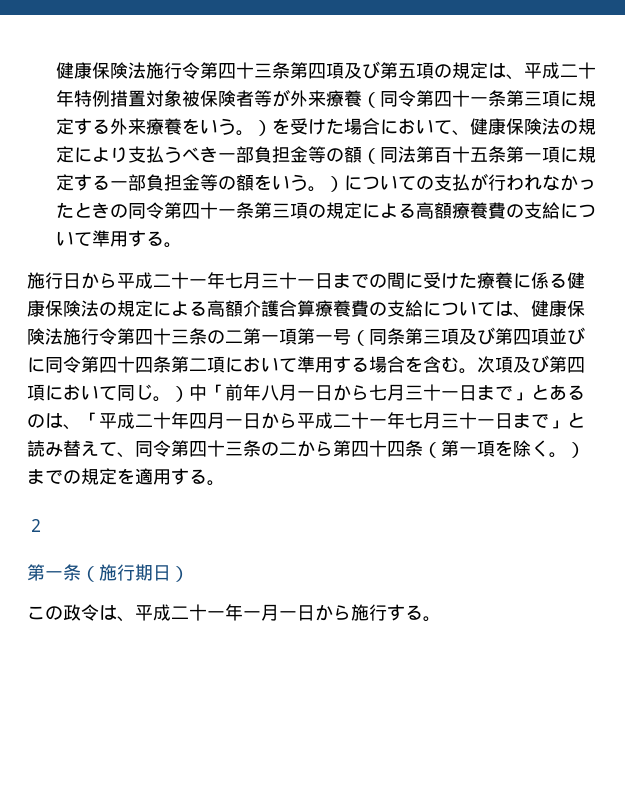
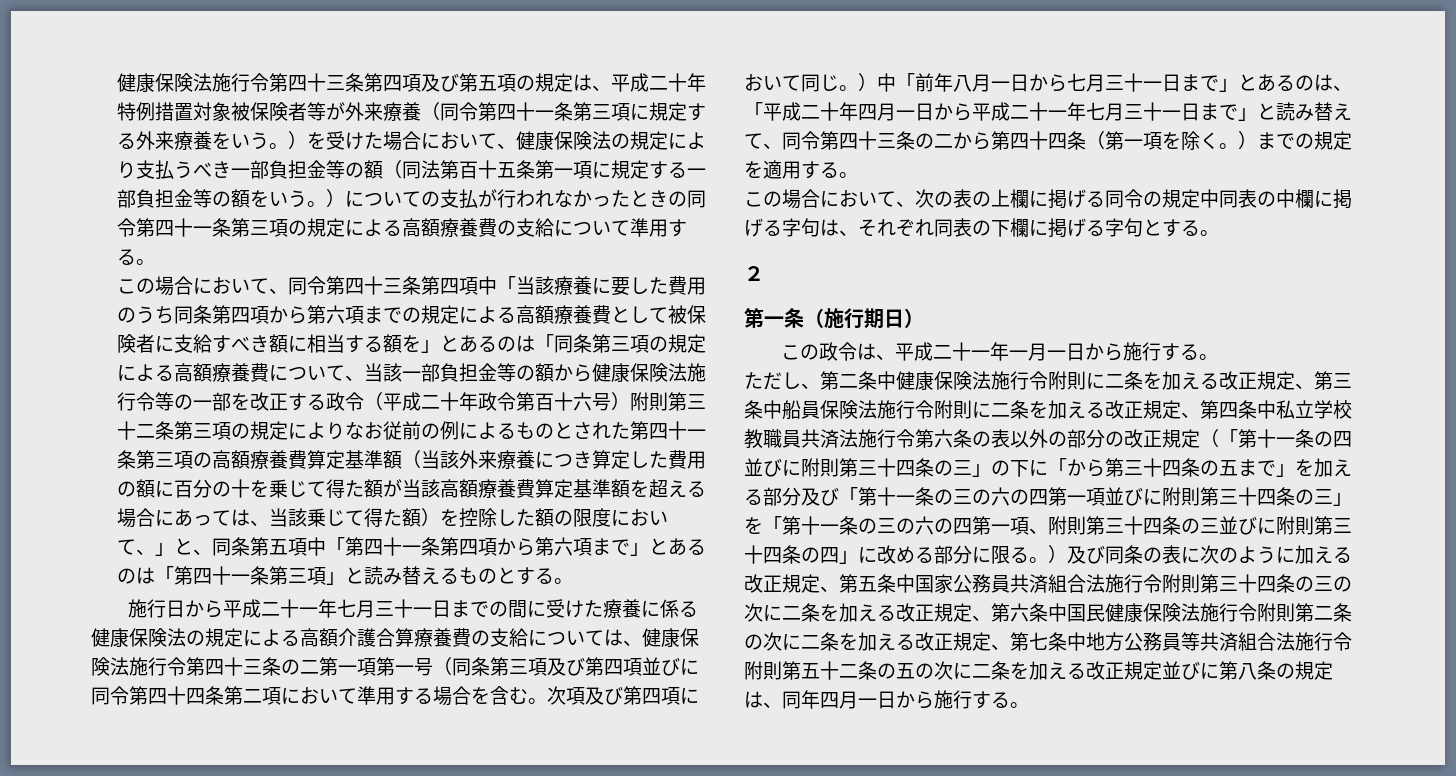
(183, 245) none -> [116,276,706,296] [116,305,706,324] [116,334,706,353] [116,363,706,383] [116,392,706,411] [116,421,706,440] [116,450,706,469] [116,479,706,498] [116,508,668,528] [116,537,706,556] [116,566,573,585] // この場合において、同令第四十三条第四項中「当該療養に要した費用のうち同条第四項から第六項までの規定による高額療養費として被保険者に支給すべき額に相当する額を」とあるのは「同条第三項の規定による高額療養費について、当該一部負担金等の額から健康保険法施行令等の一部を改正する政令（平成二十年政令第百十六号）附則第三十二条第三項の規定によりなお従前の例によるものとされた第四十一条第三項の高額療養費算定基準額（当該外来療養につき算定した費用の額に百分の十を乗じて得た額が当該高額療養費算定基準額を超える場合にあっては、当該乗じて得た額）を控除した額の限度において、」と、同条第五項中「第四十一条第四項から第六項まで」とあるのは「第四十一条第三項」と読み替えるものとする。
(225, 483) none -> [744,189,1352,209] [744,218,1219,238] // この場合において、次の表の上欄に掲げる同令の規定中同表の中欄に掲げる字句は、それぞれ同表の下欄に掲げる字句とする。
(441, 619) none -> [744,371,1352,391] [744,400,1352,420] [744,429,1352,449] [744,458,1352,477] [744,487,1352,506] [744,516,1352,535] [744,545,1352,564] [744,574,1352,594] [744,603,1352,623] [744,632,1352,651] [744,661,1333,680] [744,690,1029,709] // ただし、第二条中健康保険法施行令附則に二条を加える改正規定、第三条中船員保険法施行令附則に二条を加える改正規定、第四条中私立学校教職員共済法施行令第六条の表以外の部分の改正規定（「第十一条の四並びに附則第三十四条の三」の下に「から第三十四条の五まで」を加える部分及び「第十一条の三の六の四第一項並びに附則第三十四条の三」を「第十一条の三の六の四第一項、附則第三十四条の三並びに附則第三十四条の四」に改める部分に限る。）及び同条の表に次のように加える改正規定、第五条中国家公務員共済組合法施行令附則第三十四条の三の次に二条を加える改正規定、第六条中国民健康保険法施行令附則第二条の次に二条を加える改正規定、第七条中地方公務員等共済組合法施行令附則第五十二条の五の次に二条を加える改正規定並びに第八条の規定は、同年四月一日から施行する。

